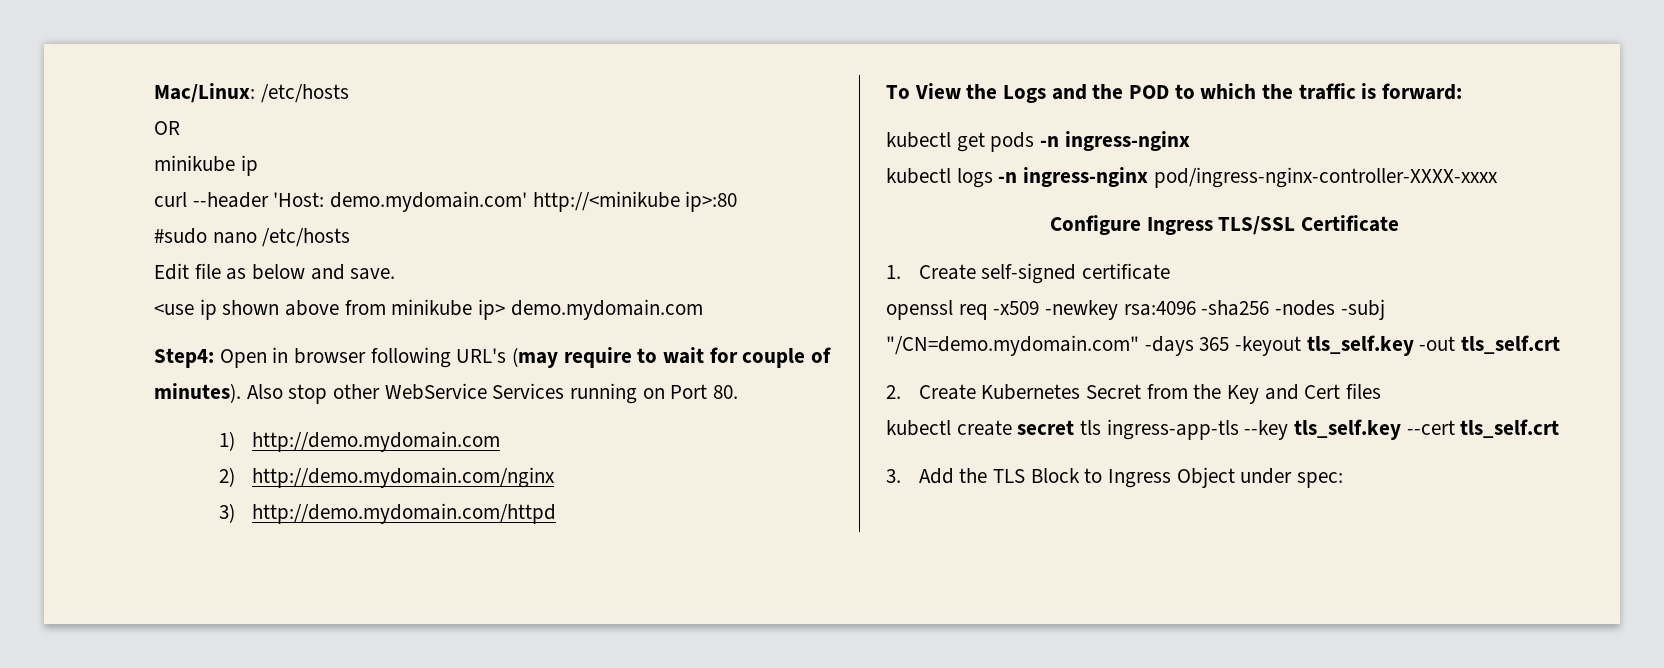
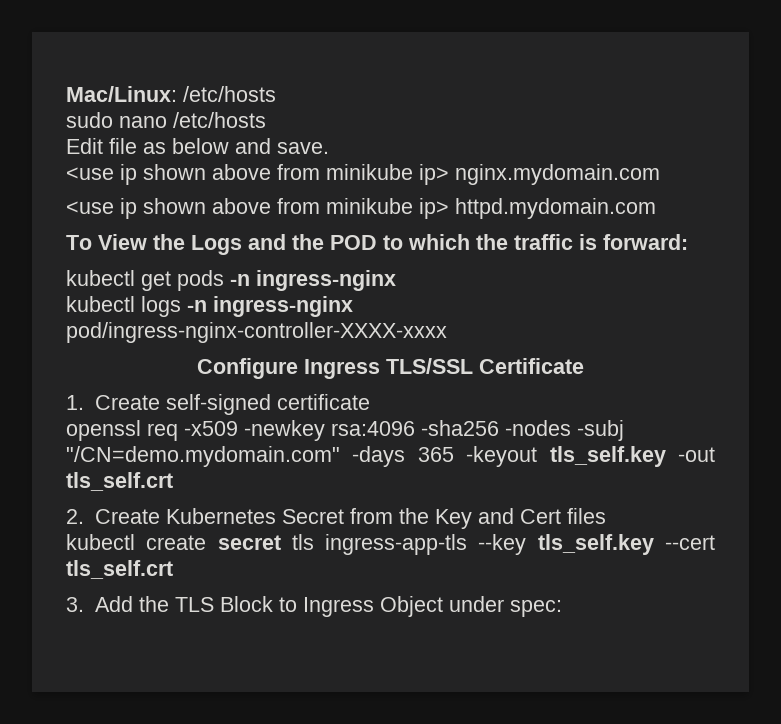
[154,121,180,135] [154,155,258,176] [154,191,738,212] [154,228,207,244] OR // minikube ip // curl --header 'Host: demo.mydomain.com' http://<minikube ip>:80 // #sudo -> [66,112,113,128] sudo
[510,299,703,320] [154,347,832,368] [154,383,739,404] [219,431,501,452] [219,467,556,488] [219,503,557,524] demo.mydomain.com // Step4: Open in browser following URL's (may require to wait for couple of minutes). Also stop other WebService Services running on Port 80. // 1) http://demo.mydomain.com // 2) http://demo.mydomain.com/nginx // 3) http://demo.mydomain.com/httpd -> [455,164,660,185] [66,198,656,219] nginx.mydomain.com // <use ip shown above from minikube ip> httpd.mydomain.com

